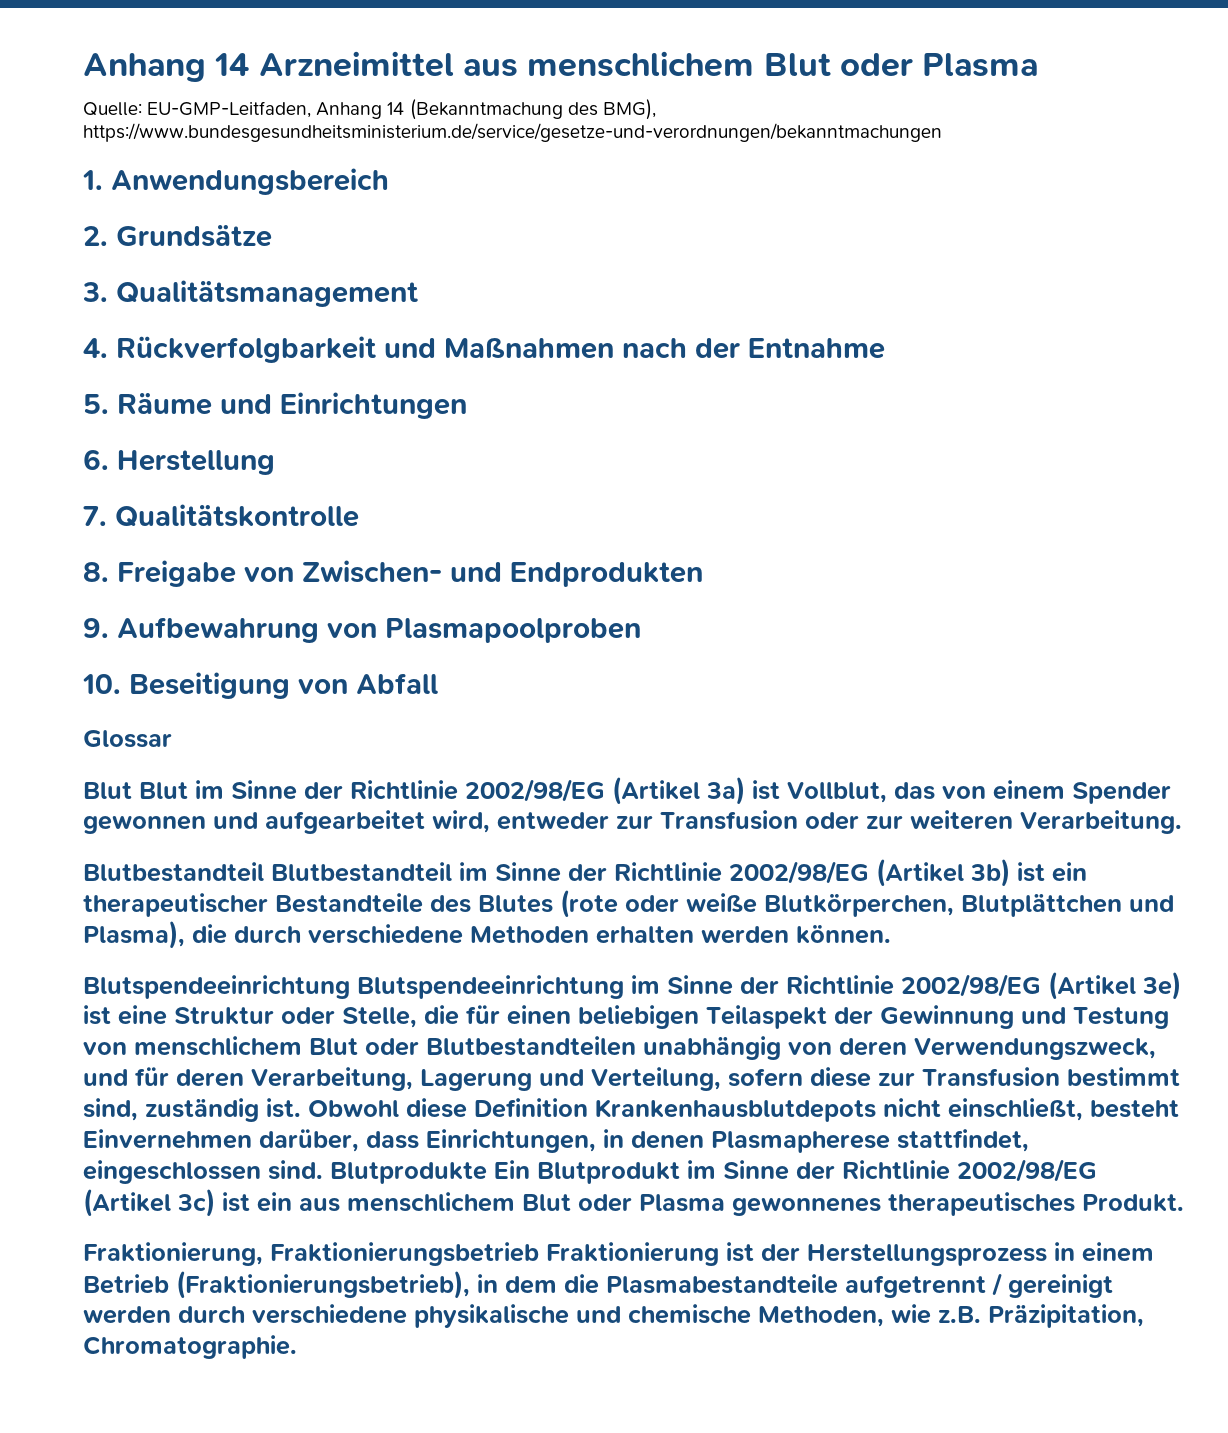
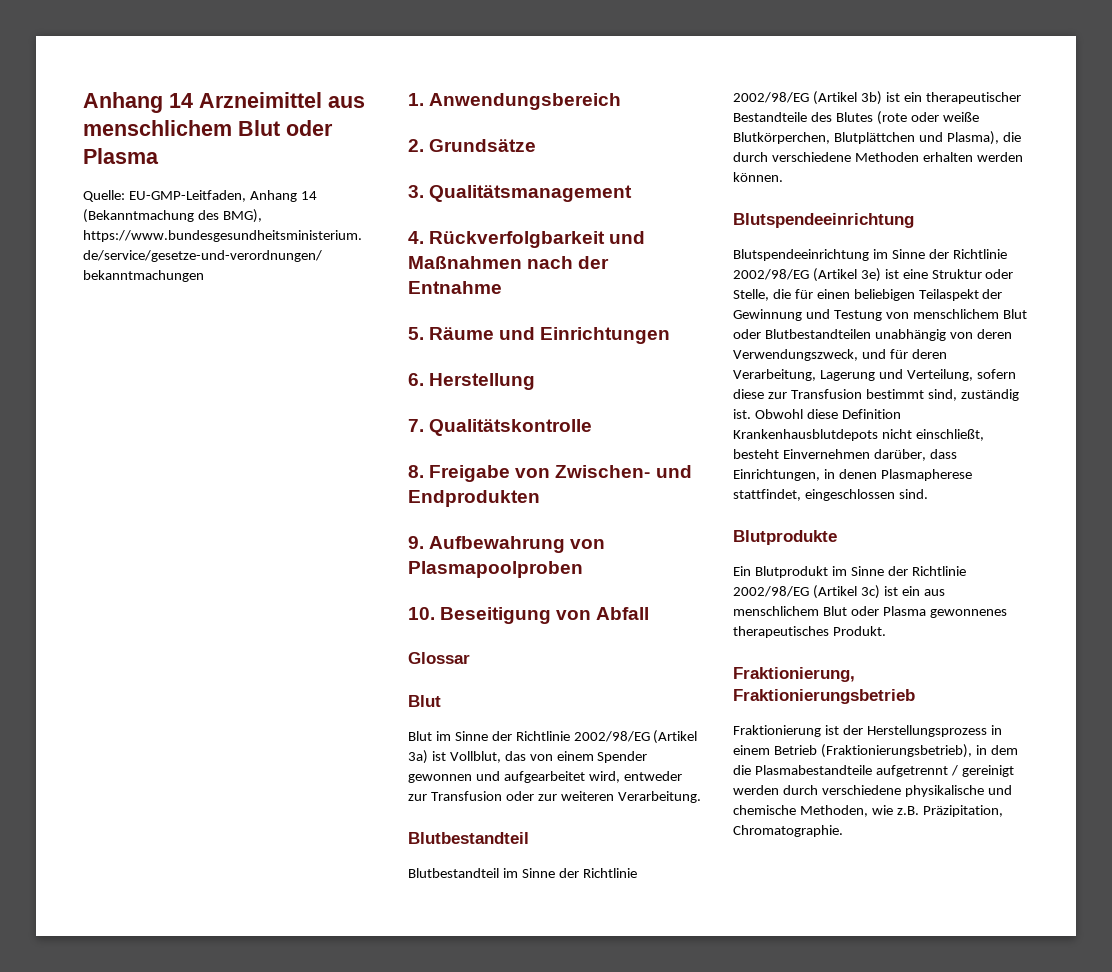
(132, 790) none -> (441, 701) //
(264, 872) none -> (529, 838) //
(350, 987) none -> (914, 220) //
(323, 1170) none -> (928, 494) //
(487, 1173) none -> (837, 537) //
(539, 1254) none -> (915, 696) //

